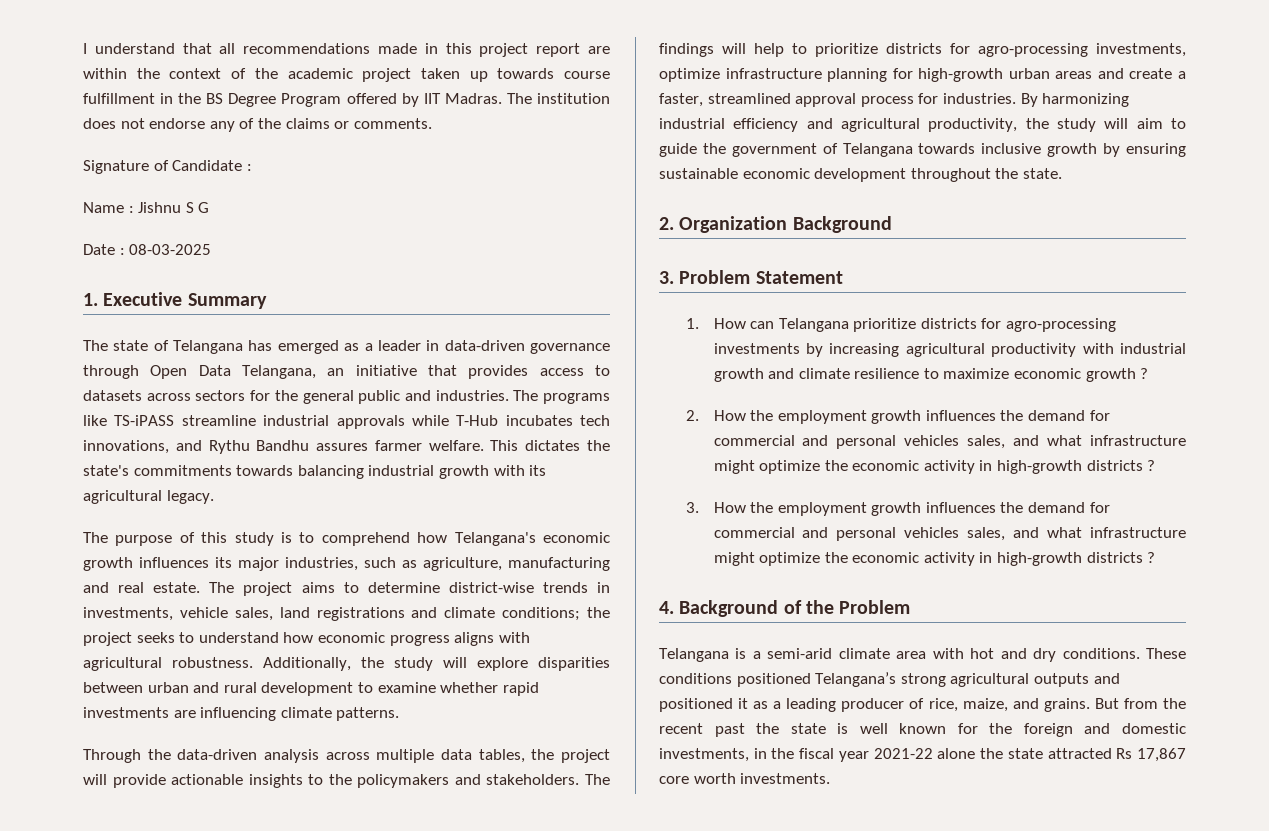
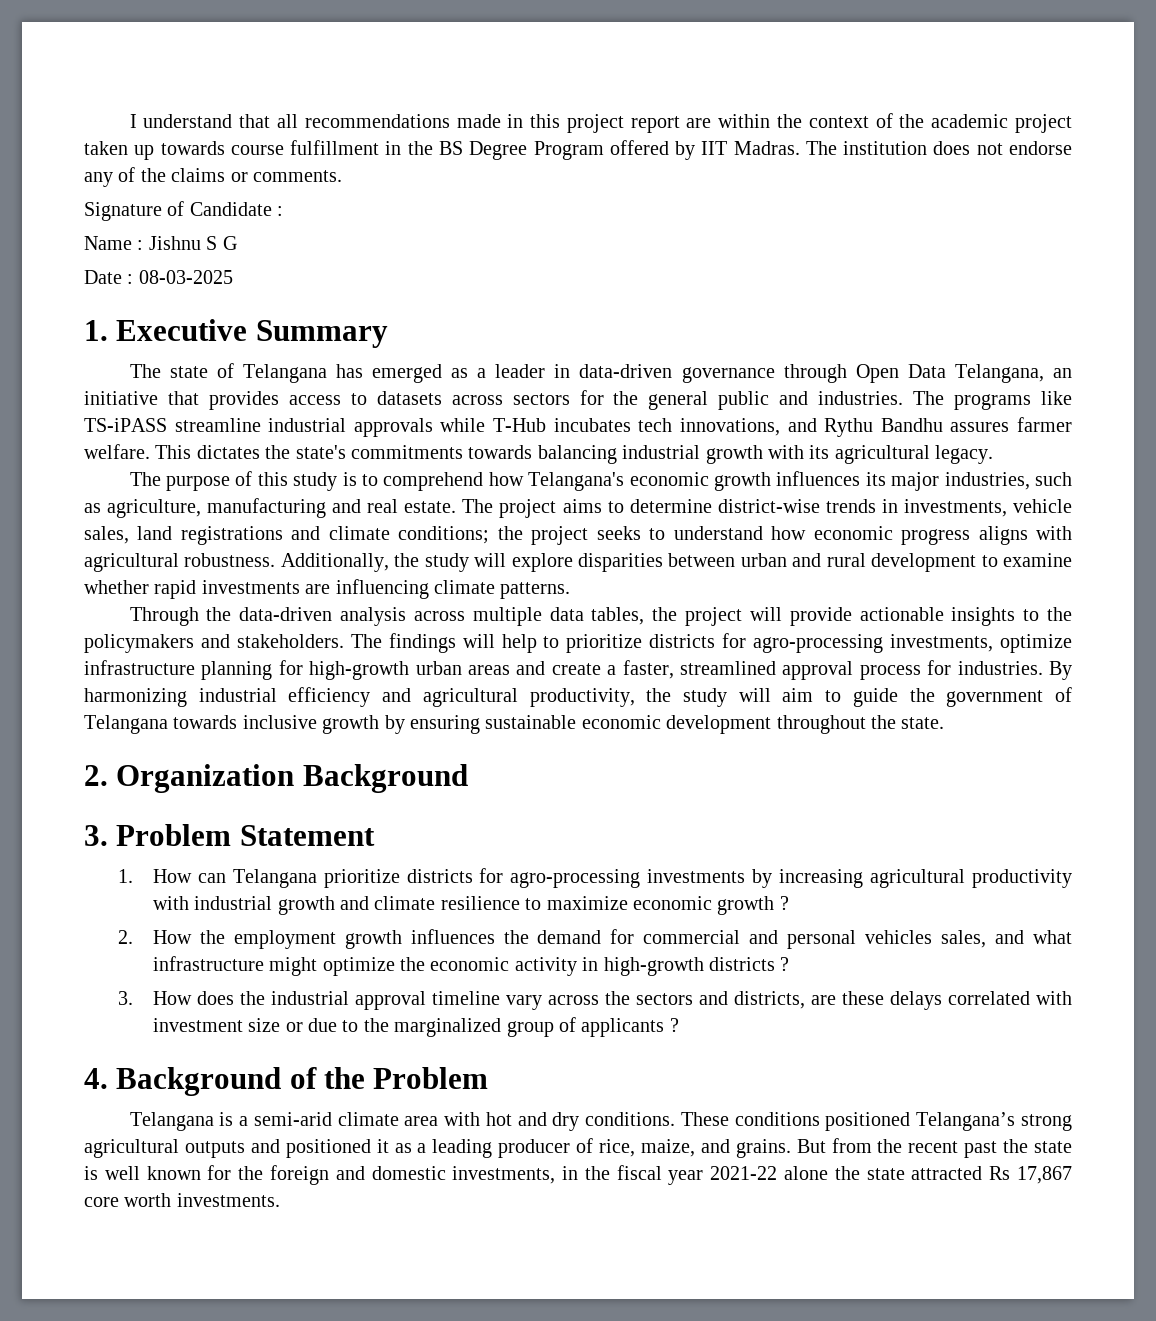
[750,502,1110,516] [713,527,1186,541] [713,552,1143,566] the employment growth influences the demand for commercial and personal vehicles sales, and what infrastructure might optimize the economic activity in high-growth districts -> [196,991,1073,1010] [152,1017,665,1037] does the industrial approval timeline vary across the sectors and districts, are these delays correlated with investment size or due to the marginalized group of applicants

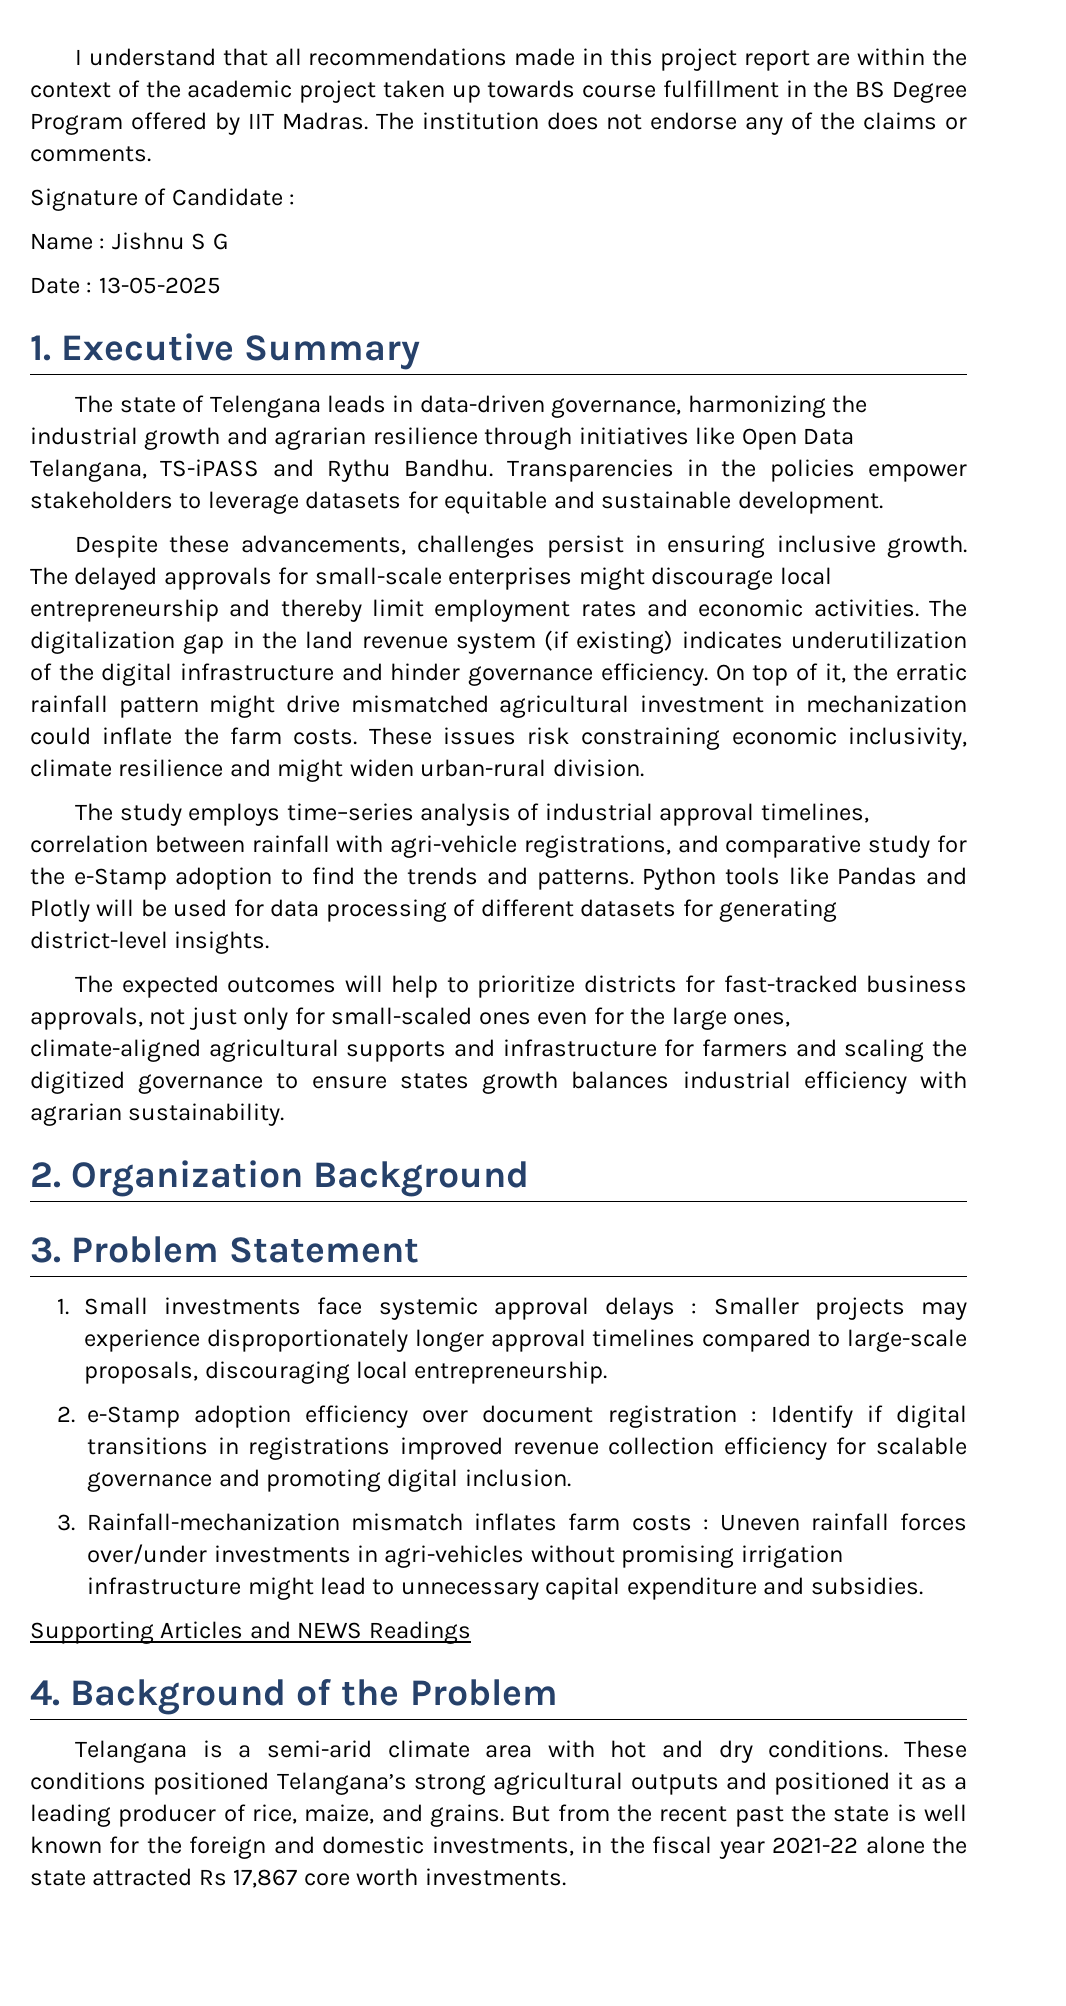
[138,270,233,284] 08-03-2025 -> [98,277,221,294] 13-05-2025
[242,364,1073,383] [84,390,1072,410] [84,417,1072,437] [84,444,994,464] [129,471,1073,491] [84,498,1073,518] [84,526,1072,545] [84,553,1073,572] [84,579,571,599] [129,607,1072,626] [84,633,456,653] Telangana has emerged as a leader in data-driven governance through Open Data Telangana, an initiative that provides access to datasets across sectors for the general public and industries. The programs like TS-iPASS streamline industrial approvals while T-Hub incubates tech innovations, and Rythu Bandhu assures farmer welfare. This dictates the state's commitments towards balancing industrial growth with its agricultural legacy. // The purpose of this study is to comprehend how Telangana's economic growth influences its major industries, such as agriculture, manufacturing and real estate. The project aims to determine district-wise trends in investments, vehicle sales, land registrations and climate conditions; the project seeks to understand how economic progress aligns with agricultural robustness. Additionally, the study will explore disparities between urban and rural development to examine whether rapid investments are influencing climate patterns. // Through the data-driven analysis across multiple data tables, the project will provide actionable insights to the policymakers and stakeholders. The findings -> [209,395,868,418] [30,427,855,450] [30,459,967,482] [30,491,883,514] [75,535,967,558] [30,567,832,590] [30,599,968,622] [30,630,967,654] [30,663,968,686] [30,695,967,718] [30,727,967,750] [30,759,644,782] [75,803,869,826] [30,835,968,858] [30,867,968,890] [30,899,838,922] [30,931,270,954] [75,975,337,998] Telengana leads in data-driven governance, harmonizing the industrial growth and agrarian resilience through initiatives like Open Data Telangana, TS-iPASS and Rythu Bandhu. Transparencies in the policies empower stakeholders to leverage datasets for equitable and sustainable development. // Despite these advancements, challenges persist in ensuring inclusive growth. The delayed approvals for small-scale enterprises might discourage local entrepreneurship and thereby limit employment rates and economic activities. The digitalization gap in the land revenue system (if existing) indicates underutilization of the digital infrastructure and hinder governance efficiency. On top of it, the erratic rainfall pattern might drive mismatched agricultural investment in mechanization could inflate the farm costs. These issues risk constraining economic inclusivity, climate resilience and might widen urban-rural division. // The study employs time–series analysis of industrial approval timelines, correlation between rainfall with agri-vehicle registrations, and comparative study for the e-Stamp adoption to find the trends and patterns. Python tools like Pandas and Plotly will be used for data processing of different datasets for generating district-level insights. // The expected outcomes
[753,634,1072,653] [84,660,1072,680] [84,687,1072,707] [84,715,945,734] agro-processing investments, optimize infrastructure planning for high-growth urban areas and create a faster, streamlined approval process for industries. By harmonizing industrial efficiency and agricultural productivity, the study will aim to guide the government of Telangana towards inclusive growth by ensuring sustainable economic development throughout the state. -> [723,975,968,993] [30,1007,791,1030] [30,1039,967,1062] [30,1071,967,1094] [30,1103,285,1126] fast-tracked business approvals, not just only for small-scaled ones even for the large ones, climate-aligned agricultural supports and infrastructure for farmers and scaling the digitized governance to ensure states growth balances industrial efficiency with agrarian sustainability.
[152,868,1072,888] [152,896,789,915] [118,929,1073,949] [152,956,790,976] [118,991,1073,1010] [152,1017,679,1037] How can Telangana prioritize districts for agro-processing investments by increasing agricultural productivity with industrial growth and climate resilience to maximize economic growth ? // 2. How the employment growth influences the demand for commercial and personal vehicles sales, and what infrastructure might optimize the economic activity in high-growth districts ? // 3. How does the industrial approval timeline vary across the sectors and districts, are these delays correlated with investment size or due to the marginalized group of applicants ? -> [84,1297,968,1320] [84,1329,968,1352] [84,1361,608,1384] [57,1405,967,1428] [87,1437,967,1460] [87,1469,571,1492] [57,1513,967,1531] [87,1544,843,1568] [87,1577,923,1600] [30,1621,471,1644] Small investments face systemic approval delays : Smaller projects may experience disproportionately longer approval timelines compared to large-scale proposals, discouraging local entrepreneurship. // 2. e-Stamp adoption efficiency over document registration : Identify if digital transitions in registrations improved revenue collection efficiency for scalable governance and promoting digital inclusion. // 3. Rainfall-mechanization mismatch inflates farm costs : Uneven rainfall forces over/under investments in agri-vehicles without promising irrigation infrastructure might lead to unnecessary capital expenditure and subsidies. // Supporting Articles and NEWS Readings

